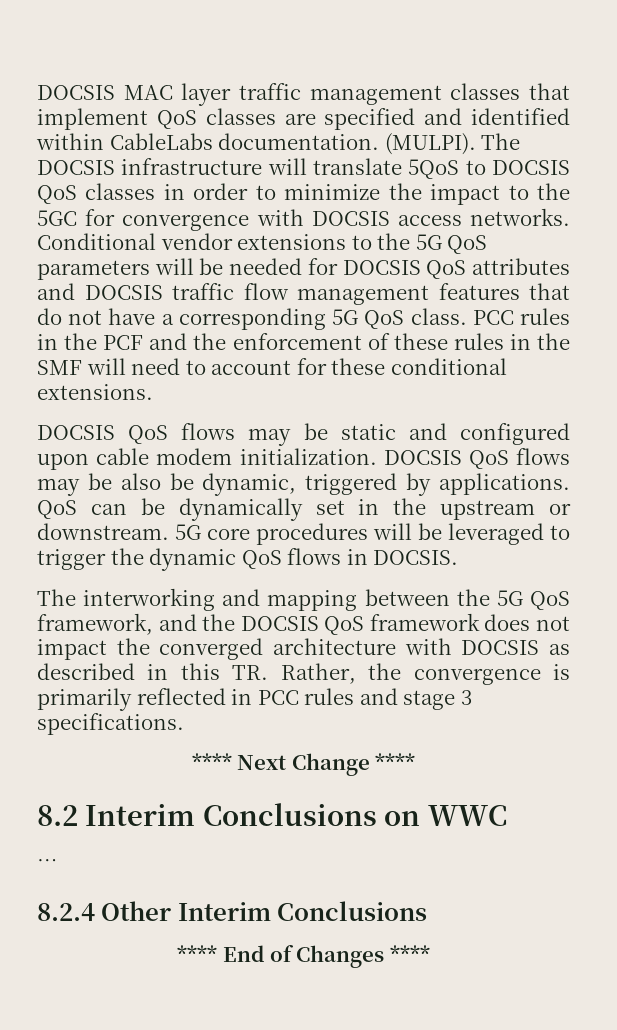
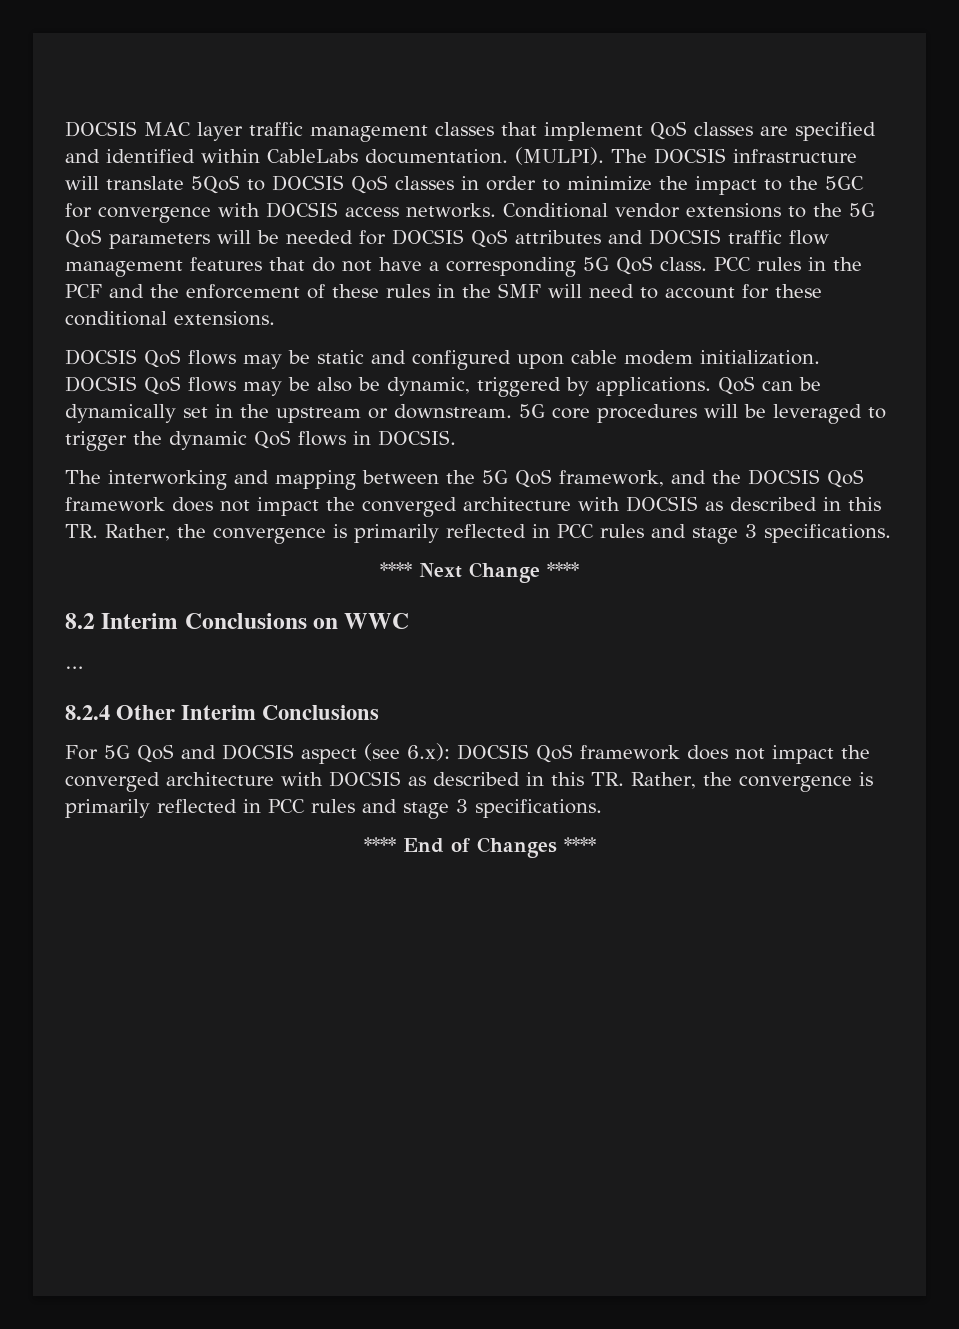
(428, 911) none -> [65,743,870,764] [65,771,873,792] [65,799,602,819] // For 5G QoS and DOCSIS aspect (see 6.x): DOCSIS QoS framework does not impact the converged architecture with DOCSIS as described in this TR. Rather, the convergence is primarily reflected in PCC rules and stage 3 specifications.

